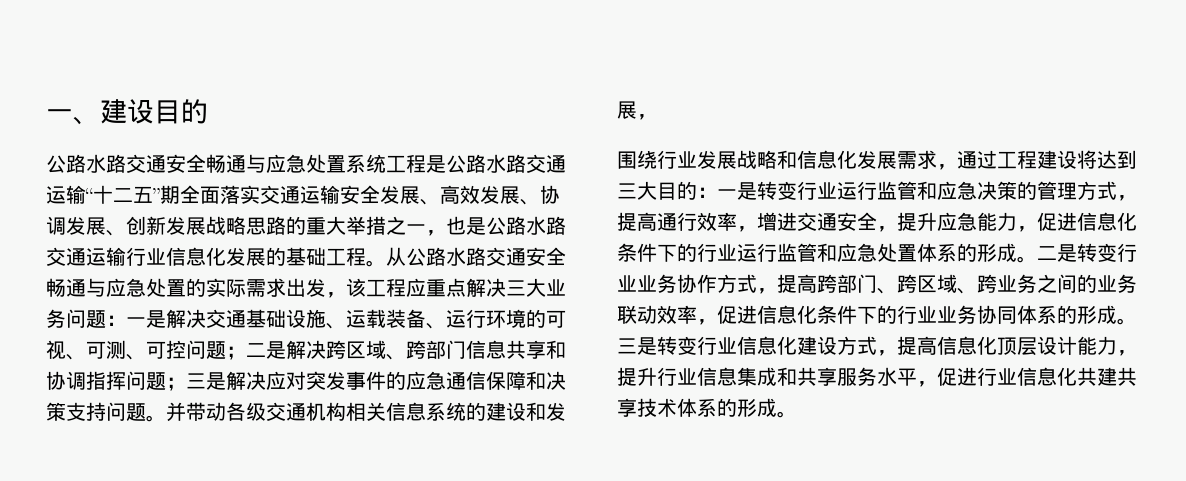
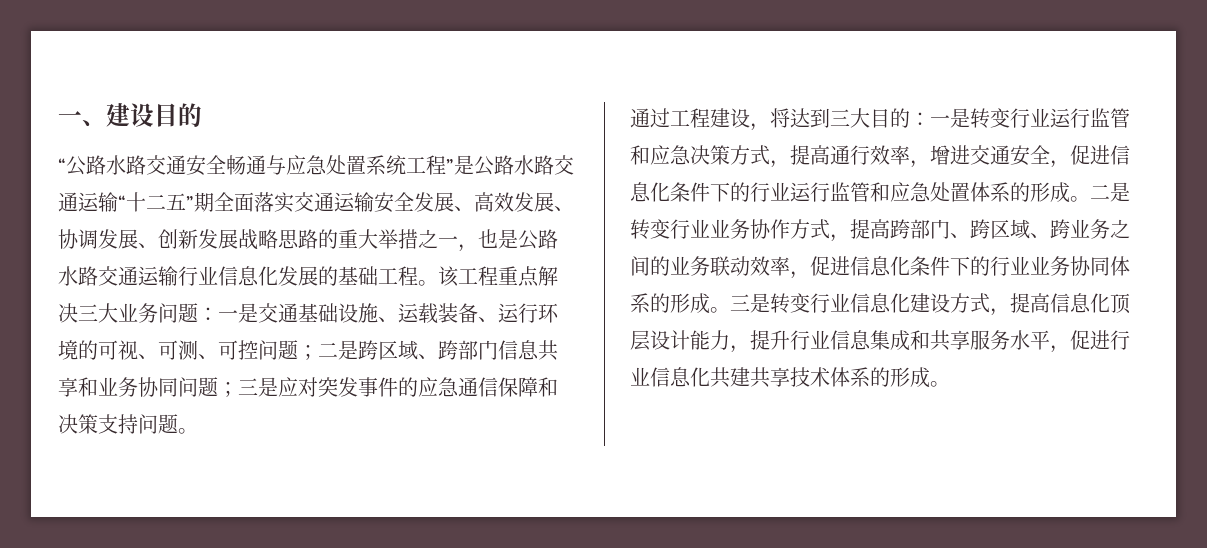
(208, 111) none -> [58,158,66,173] “
(426, 163) none -> [446,159,454,173] ”
[386,247,566,266] [46,278,426,298] 从公路水路交通安全畅通与应急处置的实际需求出发，该工程应 -> [438,266,498,287] 该工程
[166,309,206,328] 解决 -> (258, 313) none
[286,340,326,359] 解决 -> (358, 350) none
[46,371,126,390] 协调指挥 -> [98,377,178,397] 业务协同
[226,371,266,390] 解决 -> (278, 387) none
[166,402,566,422] [617,101,657,120] [617,150,957,170] 并带动各级交通机构相关信息系统的建设和发展， // 围绕行业发展战略和信息化发展需求， -> (198, 431) //
(1077, 159) none -> [750,123,770,131] ，
[1017,181,1077,200] 的管理 -> (730, 155) none
[897,212,1037,232] 提升应急能力， -> (1070, 164) none

